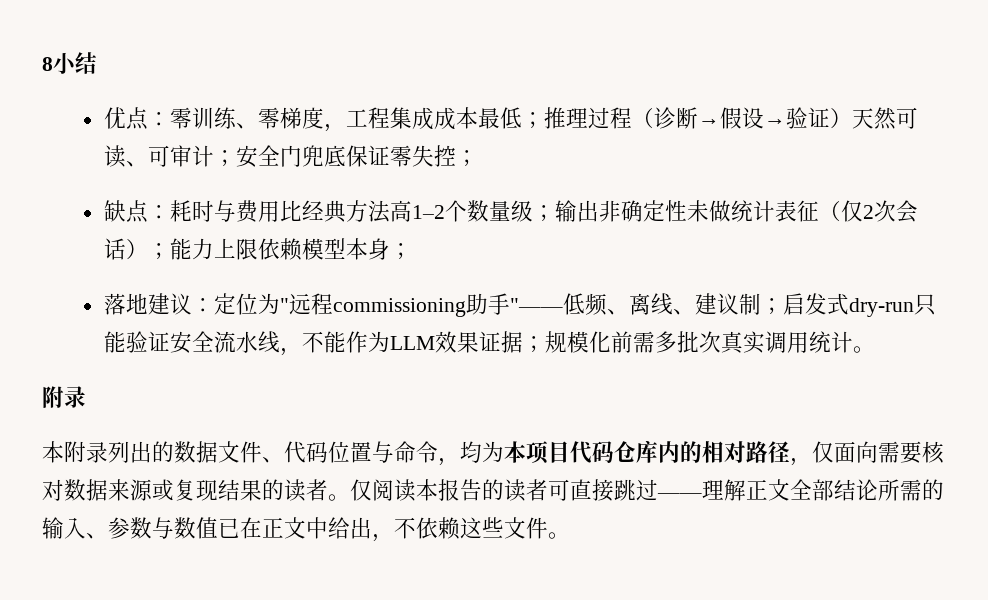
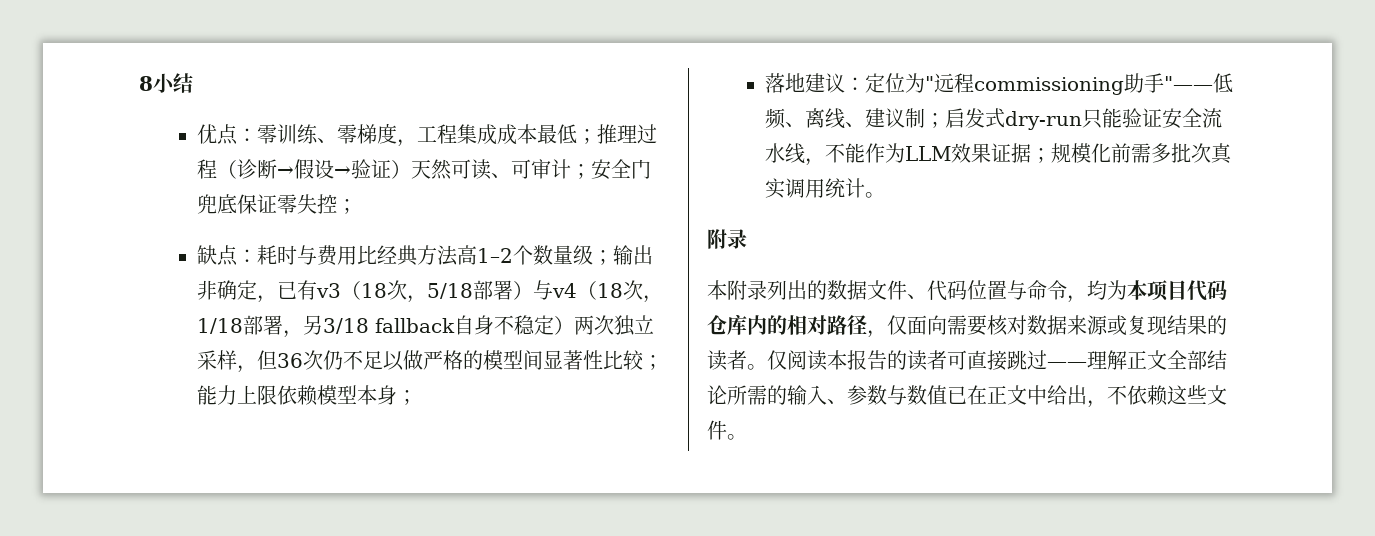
[664,200,918,223] [103,238,148,260] 性未做统计表征（仅2次会话） -> [257,280,664,303] [197,315,655,338] [197,350,645,373] ，已有v3（18次，5/18部署）与v4（18次，1/18部署，另3/18 fallback自身不稳定）两次独立采样，但36次仍不足以做严格的模型间显著性比较

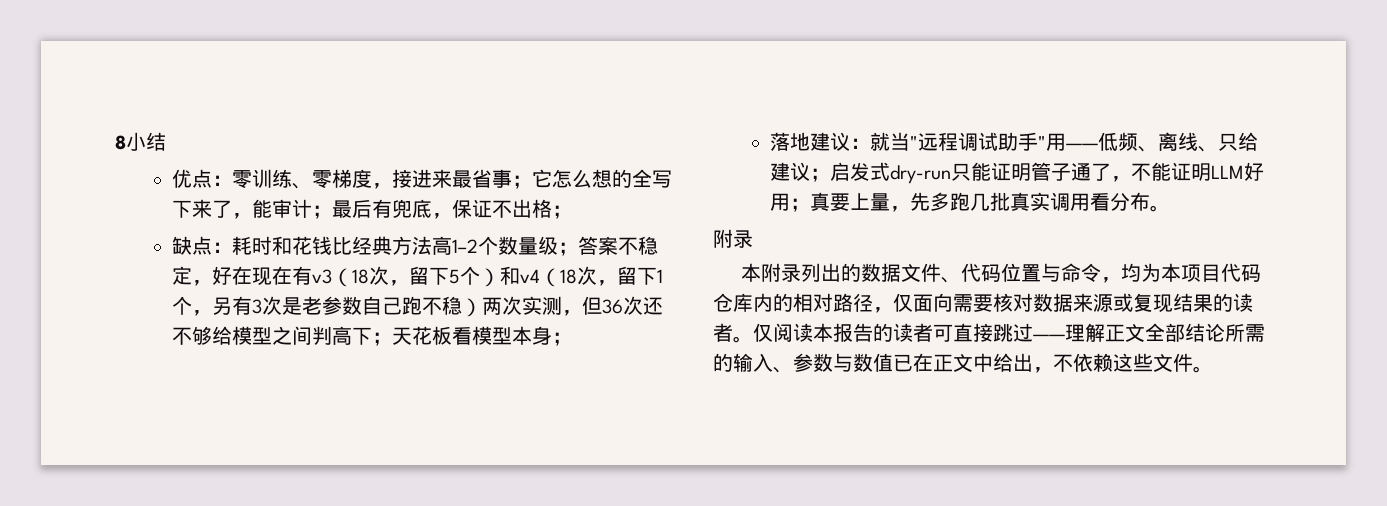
[417,124,658,145] [197,159,652,180] [197,194,338,214] 工程集成成本最低；推理过程（诊断→假设→验证）天然可读、可审计；安全门兜底保证零失控 -> [392,169,673,189] [172,199,553,219] 接进来最省事；它怎么想的全写下来了，能审计；最后有兜底，保证不出格
[297,245,358,266] 与费用 -> [272,236,333,255] 和花钱
[613,245,654,265] [197,280,664,303] [197,315,655,338] [197,350,664,373] [197,385,319,406] 输出非确定，已有v3（18次，5/18部署）与v4（18次，1/18部署，另3/18 fallback自身不稳定）两次独立采样，但36次仍不足以做严格的模型间显著性比较；能力上限依赖 -> [578,236,659,255] [172,266,664,287] [172,296,664,317] [172,326,473,346] 答案不稳定，好在现在有v3（18次，留下5个）和v4（18次，留下1个，另有3次是老参数自己跑不稳）两次实测，但36次还不够给模型之间判高下；天花板看
[865,73,926,93] 定位为 -> [870,132,911,151] 就当
[974,73,1214,95] commissioning助手"—— -> [958,132,1099,151] 调试助手"用——
[865,108,926,128] 建议制 -> [1218,132,1259,151] [770,162,811,181] 只给建议
[1122,108,1223,129] [765,143,1212,166] 验证安全流水线，不能作为LLM效果证据；规模化前需多批次 -> [991,162,1265,182] [770,192,1011,212] 证明管子通了，不能证明LLM好用；真要上量，先多跑几批
[825,178,866,198] 统计 -> [1090,192,1151,211] 看分布

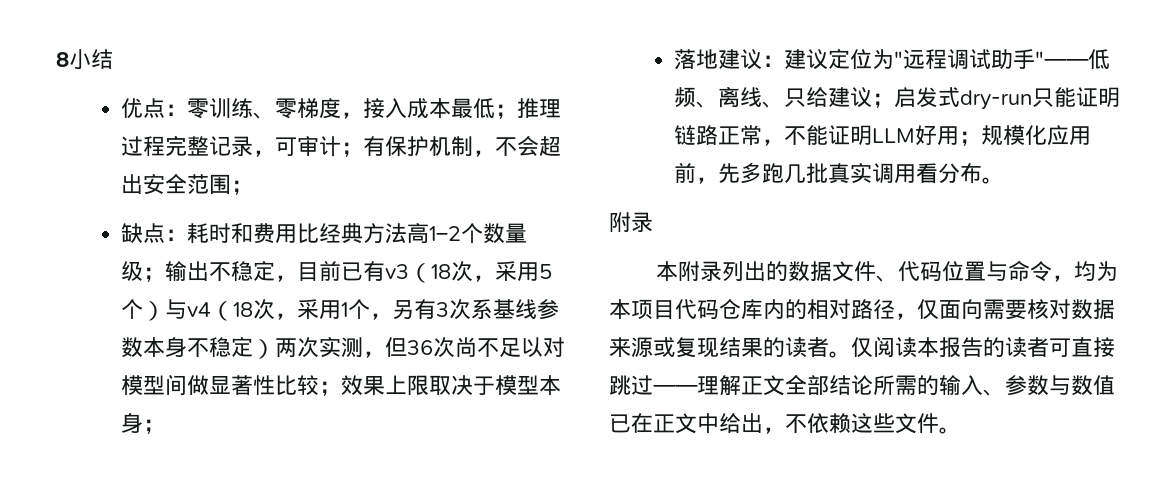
[412,169,673,189] [172,199,553,219] 进来最省事；它怎么想的全写下来了，能审计；最后有兜底，保证不出格 -> [385,98,562,119] [121,135,562,157] [121,174,232,195] 入成本最低；推理过程完整记录，可审计；有保护机制，不会超出安全范围
[292,236,333,255] 花钱 -> [253,223,298,243] 费用
[578,236,619,255] 答案 -> [165,261,210,281] 输出
[212,266,293,286] 好在现在 -> [297,260,364,281] 目前已
[409,266,450,285] 留下 -> [495,261,540,281] 采用
[500,266,521,285] 和 -> [165,299,188,319] 与
[617,266,658,285] 留下 -> [297,299,342,319] 采用
[282,296,463,315] 是老参数自己跑不稳 -> [471,299,560,320] [121,337,254,358] 系基线参数本身不稳定
[643,297,664,315] [172,326,473,346] 还不够给模型之间判高下；天花板看 -> [455,337,566,358] [121,374,496,396] 尚不足以对模型间做显著性比较；效果上限取决于
[870,132,911,151] 就当 -> [784,49,895,70] 建议定位为
[1038,133,1099,151] "用—— -> [1035,51,1090,67] "——
[1031,162,1112,181] 管子通了 -> [674,125,763,146] 链路正常
[810,192,891,211] 真要上量 -> [981,125,1092,146] [674,162,697,183] 规模化应用前

